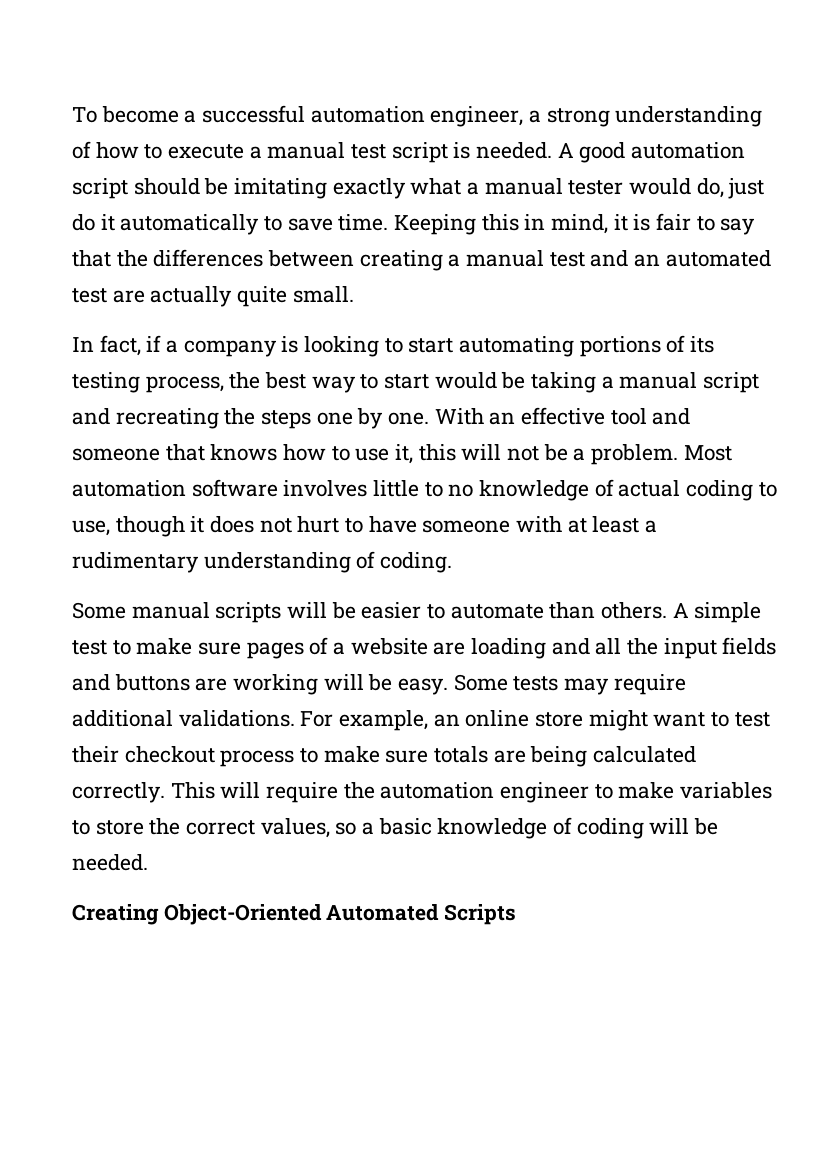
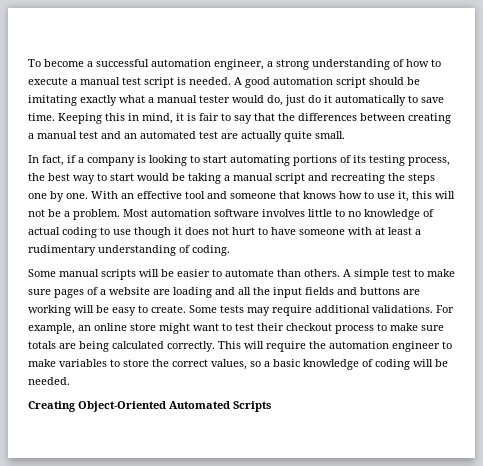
[72,520,110,536] use, -> [113,229,131,235] use
[398,678,449,695] easy. -> [112,305,186,316] easy to create.

